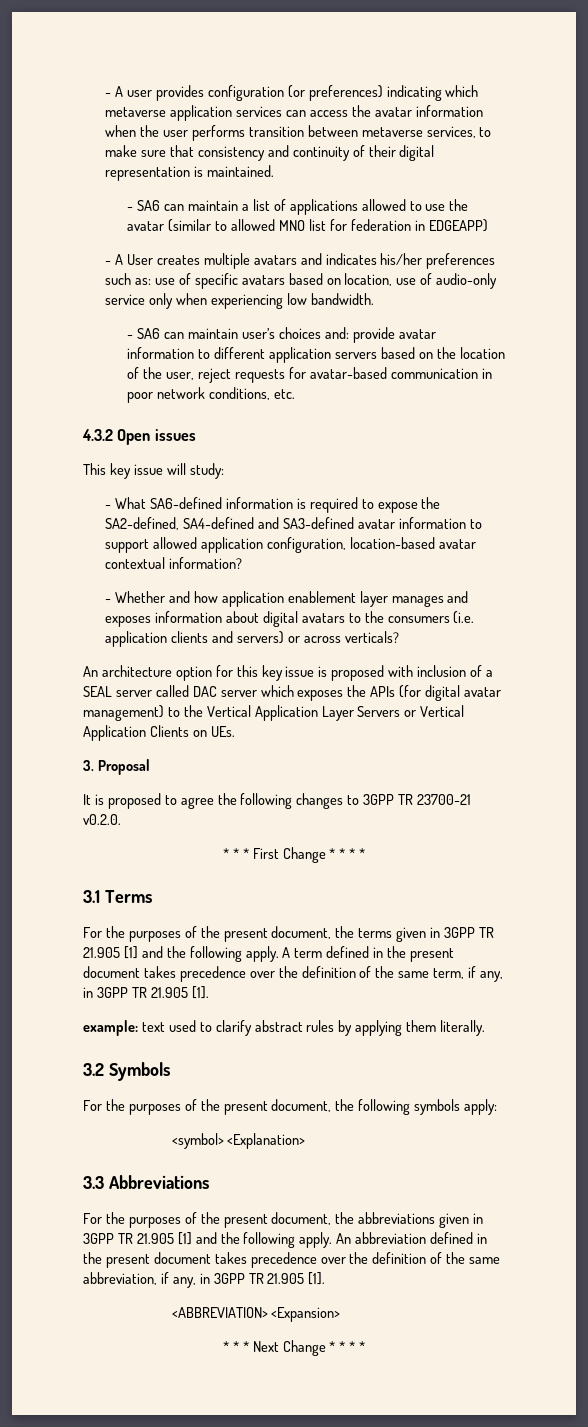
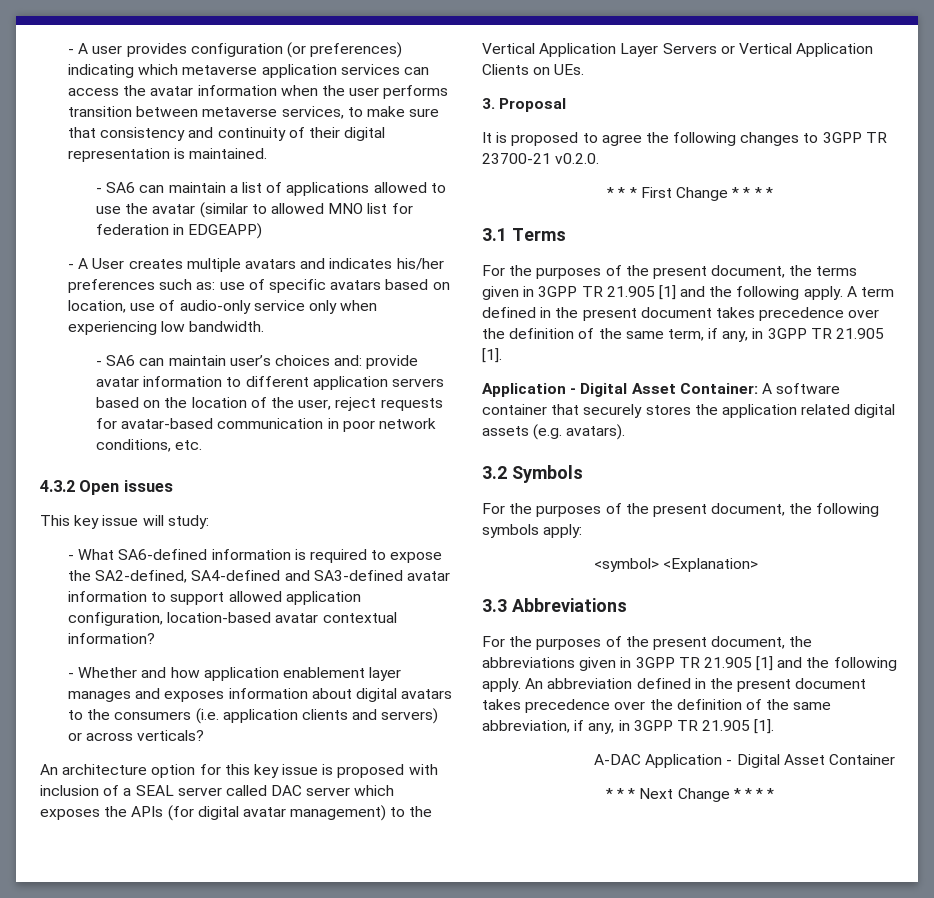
[83,1020,486,1036] example: text used to clarify abstract rules by applying them literally. -> [482,383,841,397] [482,404,896,418] [482,424,626,440] Application - Digital Asset Container: A software container that securely stores the application related digital assets (e.g. avatars).
[171,1307,341,1322] <ABBREVIATION> <Expansion> -> [594,754,895,768] A-DAC Application - Digital Asset Container

